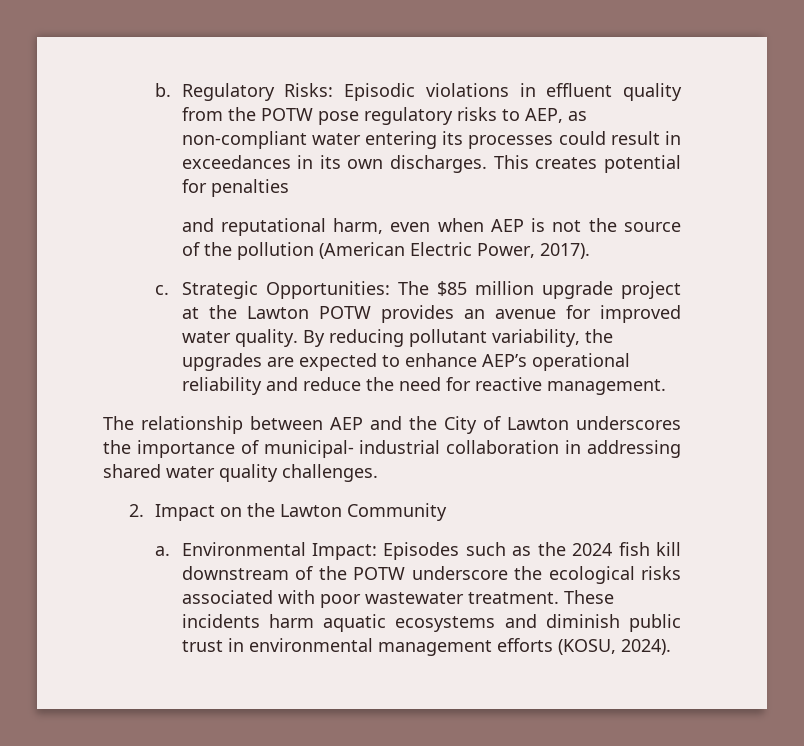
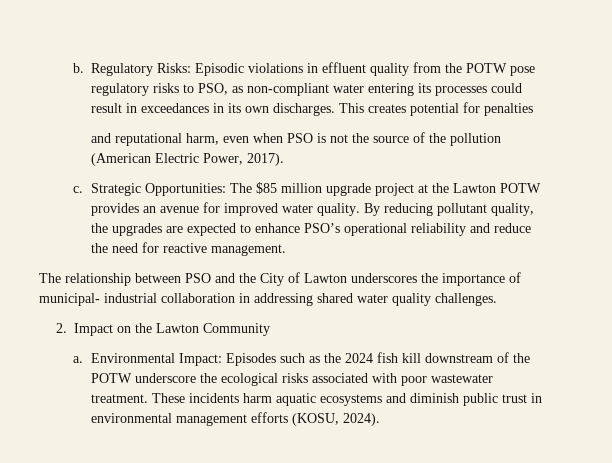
[524,108,563,123] AEP, -> [198,83,229,95] PSO,
[490,219,524,232] AEP -> [286,133,313,143] PSO
[491,329,580,347] variability, -> [490,203,534,216] quality,
[481,354,527,367] AEP’s -> [303,223,340,233] PSO’s
[330,417,363,430] AEP -> [185,273,211,283] PSO

